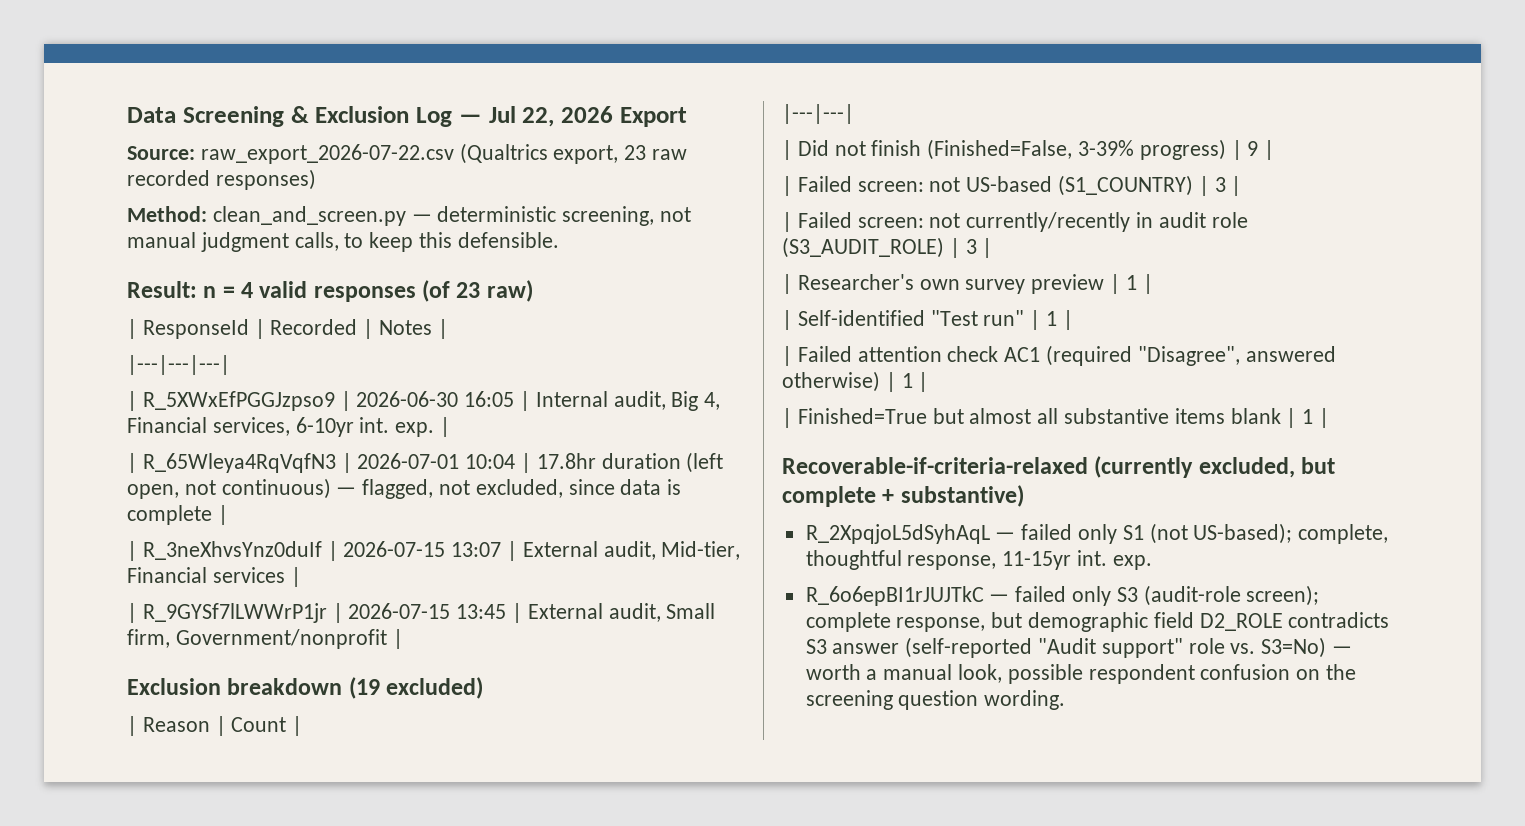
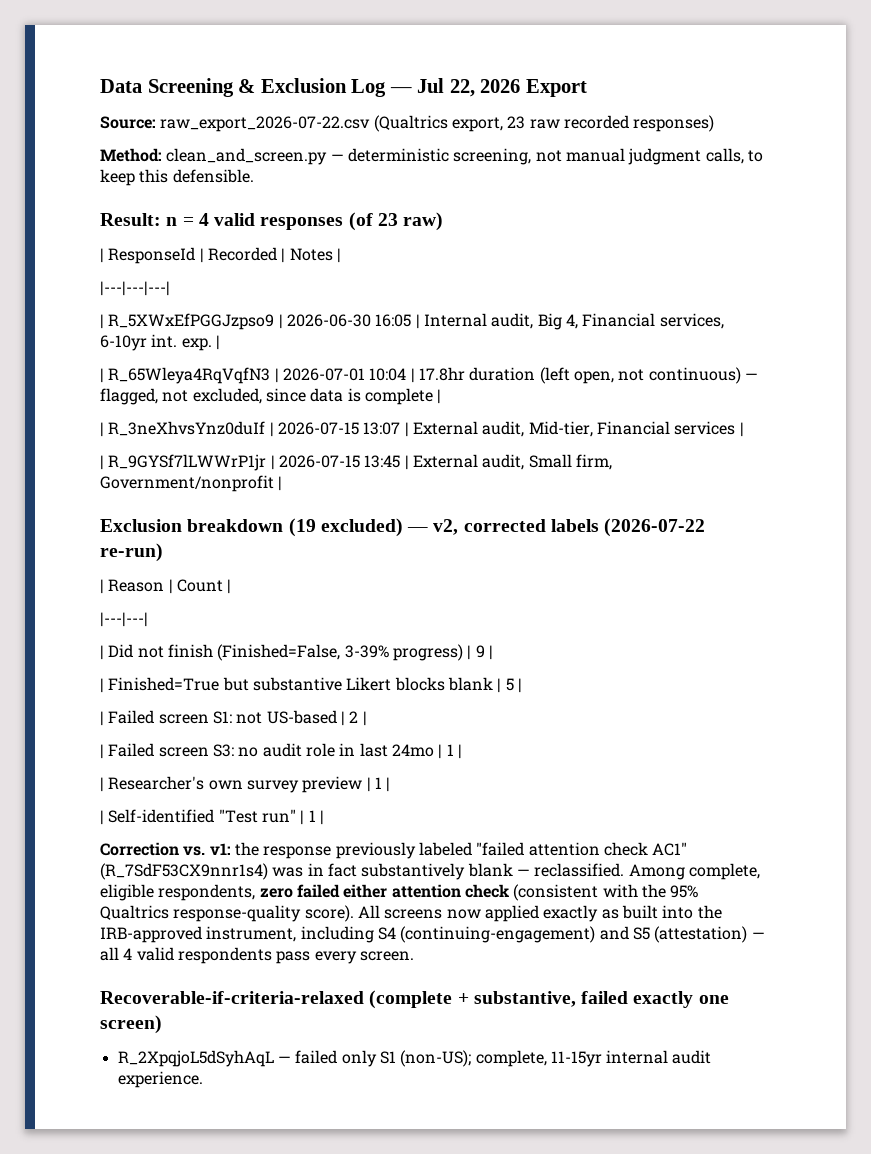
(484, 688) none -> [407,518,706,537] [100,543,163,562] — v2, corrected labels (2026-07-22 re-run)
[797,175,1242,196] [782,212,1248,232] [782,237,977,258] Failed screen: not US-based (S1_COUNTRY) | 3 | // | Failed screen: not currently/recently in audit role (S3_AUDIT_ROLE) | 3 -> [108,677,522,693] [100,710,367,726] [100,743,454,759] Finished=True but substantive Likert blocks blank | 5 | // | Failed screen S1: not US-based | 2 | // | Failed screen S3: no audit role in last 24mo | 1
[782,345,1336,366] [782,371,929,392] [782,408,1330,428] [782,456,1336,478] [782,485,1024,507] | Failed attention check AC1 (required "Disagree", answered otherwise) | 1 | // | Finished=True but almost all substantive items blank | 1 | // Recoverable-if-criteria-relaxed (currently excluded, but complete + substantive) -> [100,842,688,859] [100,863,760,880] [100,884,699,901] [100,905,722,922] [100,926,765,943] [100,947,414,964] [100,990,729,1009] [100,1015,162,1034] Correction vs. v1: the response previously labeled "failed attention check AC1" (R_7SdF53CX9nnr1s4) was in fact substantively blank — reclassified. Among complete, eligible respondents, zero failed either attention check (consistent with the 95% Qualtrics response-quality score). All screens now applied exactly as built into the IRB-approved instrument, including S4 (continuing-engagement) and S5 (attestation) — all 4 valid respondents pass every screen. // Recoverable-if-criteria-relaxed (complete + substantive, failed exactly one screen)
[1149,523,1389,544] [805,550,1152,570] [805,585,1320,606] [805,612,1390,632] [805,637,1353,658] [805,664,1357,684] [805,690,1066,710] (not US-based); complete, thoughtful response, 11-15yr int. exp. // R_6o6epBI1rJUJTkC — failed only S3 (audit-role screen); complete response, but demographic field D2_ROLE contradicts S3 answer (self-reported "Audit support" role vs. S3=No) — worth a manual look, possible respondent confusion on the screening question wording. -> [400,1050,712,1067] [117,1071,203,1088] (non-US); complete, 11-15yr internal audit experience.

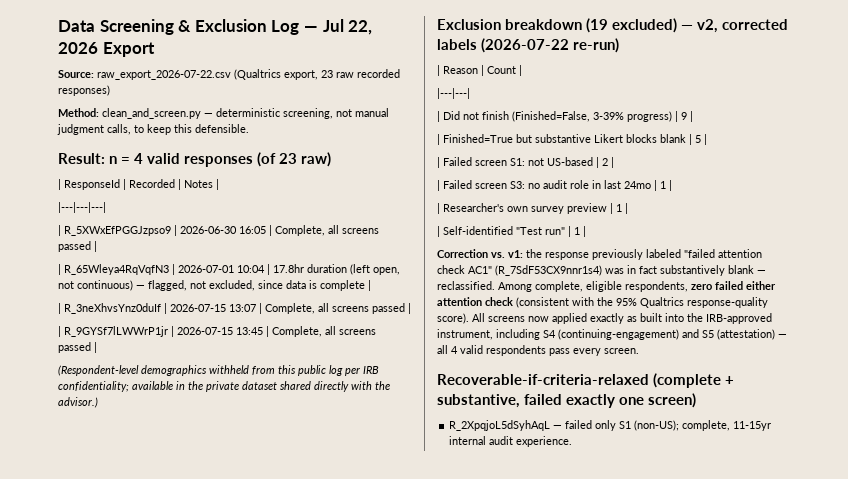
[423,313,724,330] [100,334,212,351] Internal audit, Big 4, Financial services, 6-10yr int. exp. -> [275,225,379,236] [58,241,91,252] Complete, all screens passed
[412,421,736,437] External audit, Mid-tier, Financial services -> [265,303,405,314] Complete, all screens passed
[412,454,612,470] [100,475,283,492] External audit, Small firm, Government/nonprofit | -> [272,326,376,337] [58,342,97,353] [58,365,379,376] [58,381,390,392] [58,397,98,408] Complete, all screens passed | // (Respondent-level demographics withheld from this public log per IRB confidentiality; available in the private dataset shared directly with the advisor.)

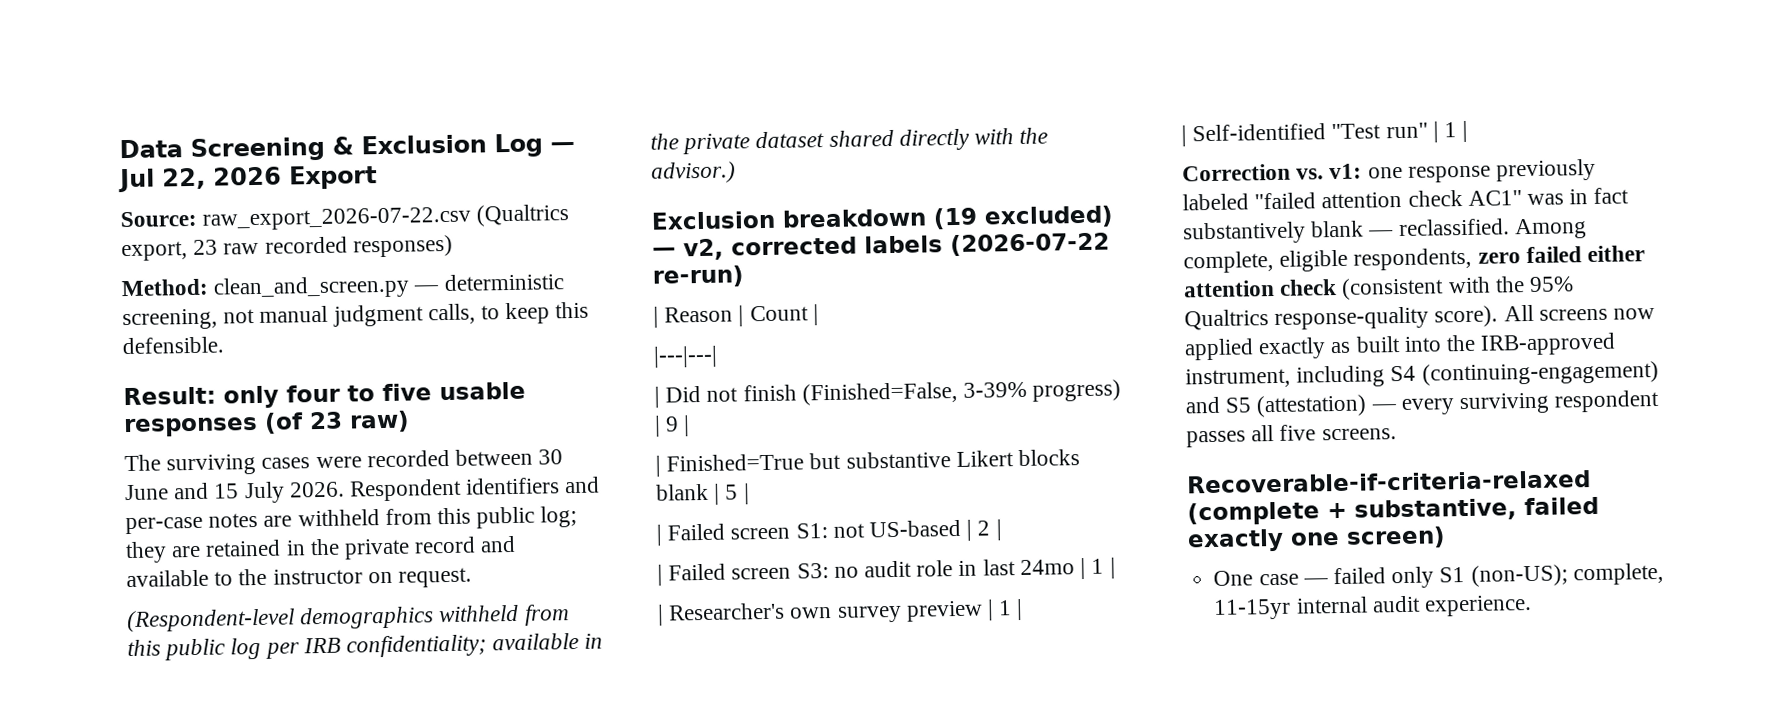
[109,153,181,164] n = 4 valid -> [223,381,526,409] only four to five usable
[58,179,219,190] [58,202,106,213] [58,225,379,236] [58,241,97,252] [58,264,400,275] [58,280,371,291] [58,303,411,314] [58,326,376,337] [58,342,97,353] | ResponseId | Recorded | Notes | // |---|---|---| // | R_5XWxEfPGGJzpso9 | 2026-06-30 16:05 | Complete, all screens passed | // | R_65Wleya4RqVqfN3 | 2026-07-01 10:04 | 17.8hr duration (left open, not continuous) — flagged, not excluded, since data is complete | // | R_3neXhvsYnz0duIf | 2026-07-15 13:07 | Complete, all screens passed | // | R_9GYSf7lLWWrP1jr | 2026-07-15 13:45 | Complete, all screens passed | -> [124,448,564,476] [124,476,601,504] [125,505,578,535] [125,535,517,564] [126,567,473,588] The surviving cases were recorded between 30 June and 15 July 2026. Respondent identifiers and per-case notes are withheld from this public log; they are retained in the private record and available to the instructor on request.
[526,249,542,258] the -> [1367,166,1403,179] one
[495,265,602,276] (R_7SdF53CX9nnr1s4) -> (1522, 198) none
[437,345,639,356] all 4 valid respondents pass every screen. -> [1400,389,1661,416] [1186,424,1397,448] every surviving respondent passes all five screens.
[449,420,551,431] R_2XpqjoL5dSyhAqL -> [1213,570,1299,586] One case

